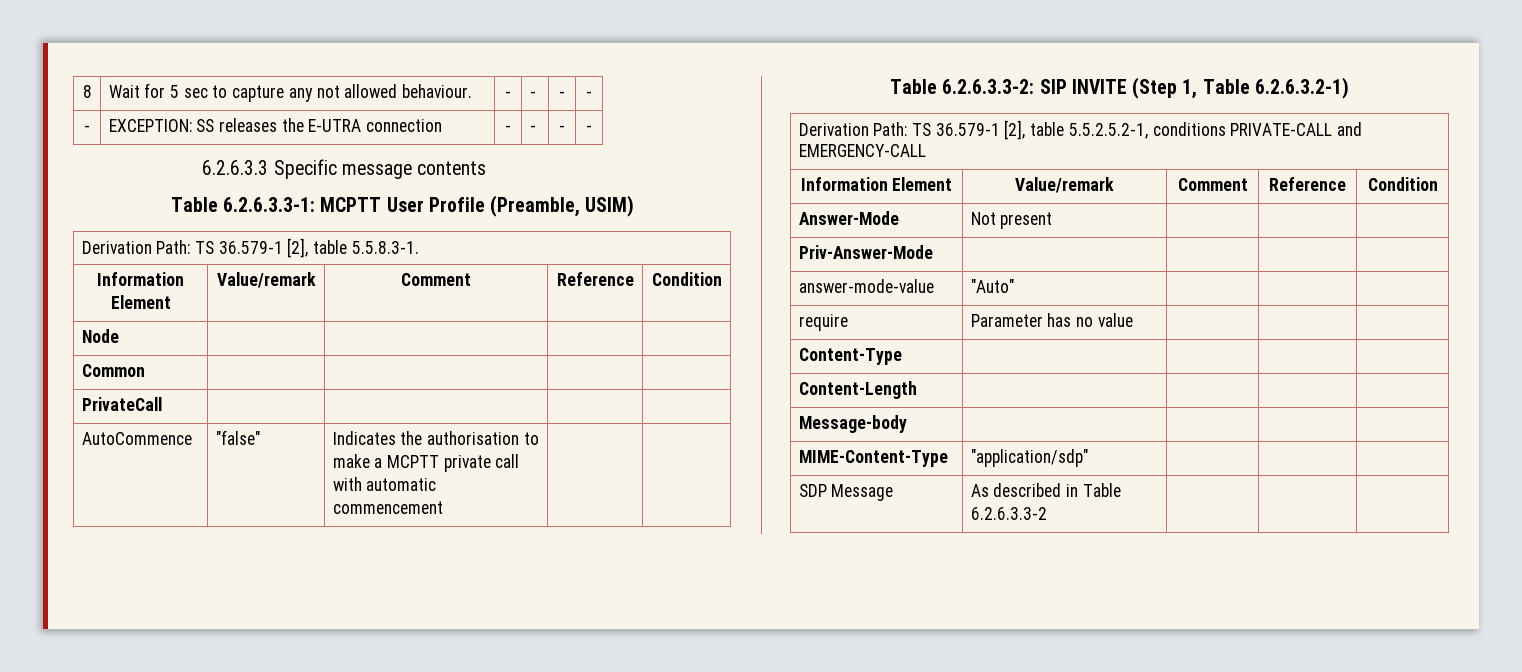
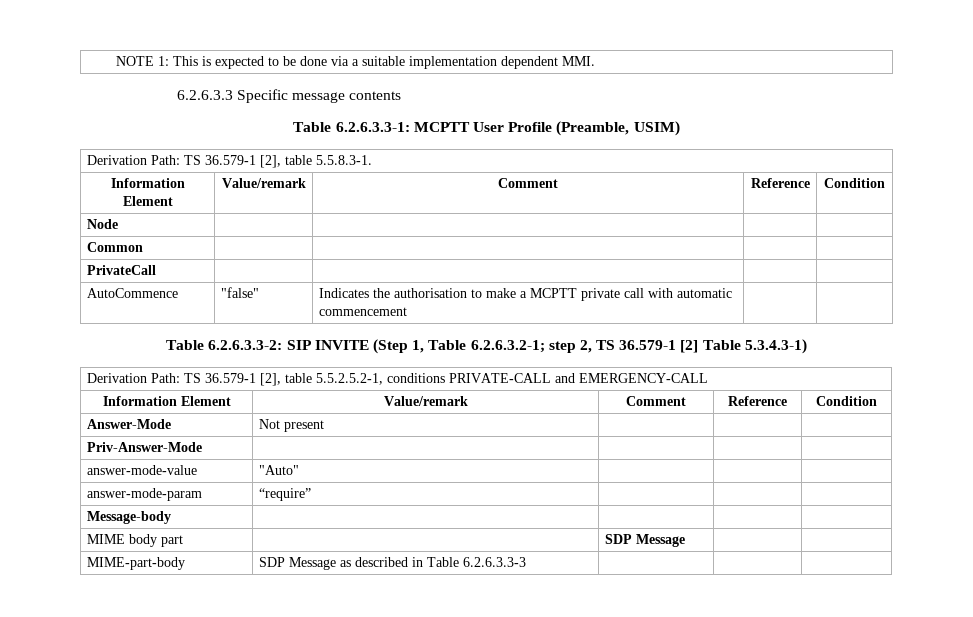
[82,85,92,98] [108,83,473,102] [505,91,511,98] [529,91,536,98] [559,91,565,98] [586,91,592,98] [84,125,90,132] [108,118,443,132] [505,125,511,132] [529,125,536,132] [559,125,565,132] [586,125,592,132] 8 | Wait for 5 sec to capture any not allowed behaviour. | - | - | - | - // - | EXCEPTION: SS releases the E-UTRA connection | - | - | - | - -> [115,56,595,69] NOTE 1: This is expected to be done via a suitable implementation dependent MMI.
[1254,77,1349,99] 6.2.6.3.2-1) -> [470,339,807,354] 6.2.6.3.2-1; step 2, TS 36.579-1 [2] Table 5.3.4.3-1)
[798,314,848,331] [970,313,1133,327] [798,348,902,365] [798,381,917,399] [798,415,907,433] [798,450,948,467] [970,449,1088,467] [798,484,894,501] [970,483,1121,497] [970,507,1047,520] require | Parameter has no value | | | // Content-Type | | | | // Content-Length | | | | // Message-body | | | | // MIME-Content-Type | "application/sdp" | | | // SDP Message | As described in Table 6.2.6.3.3-2 -> [86,488,202,501] [258,488,311,501] [86,511,171,524] [86,534,183,547] [604,534,685,547] [86,557,185,570] [258,557,526,570] answer-mode-param | “require” | | | // Message-body | | | | // MIME body part | | SDP Message | | // MIME-part-body | SDP Message as described in Table 6.2.6.3.3-3

